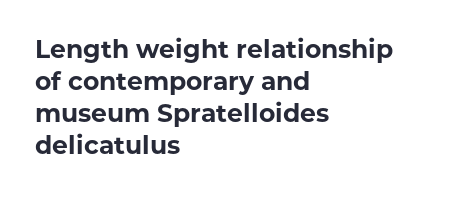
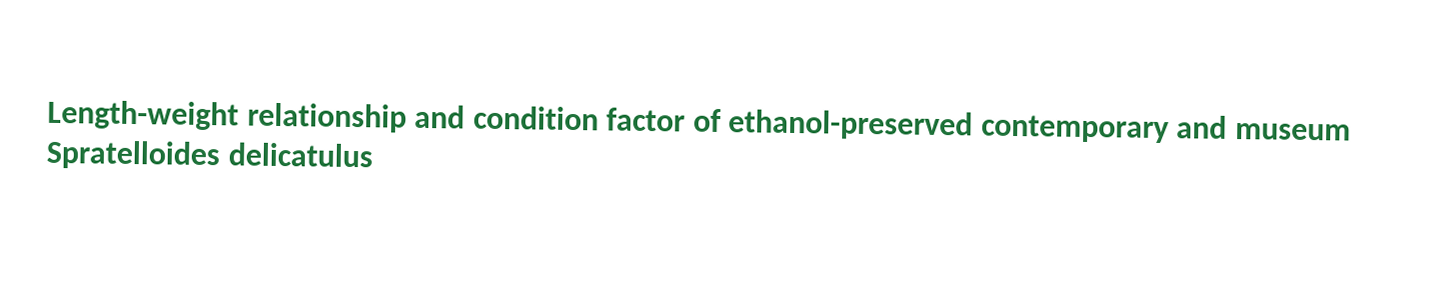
[35,37,393,63] [35,71,62,90] Length weight relationship of -> [47,99,974,141] Length-weight relationship and condition factor of ethanol-preserved

